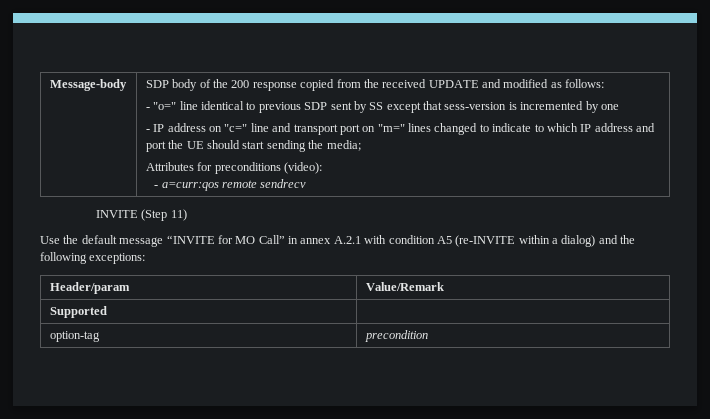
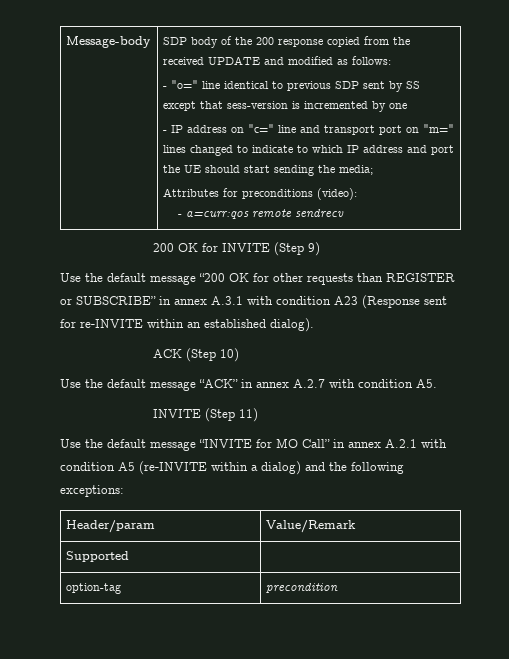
(307, 183) none -> [152,242,320,256] [60,273,455,285] [60,295,447,309] [60,318,314,332] [152,348,239,362] [60,379,437,391] // 200 OK for INVITE (Step 9) // Use the default message “200 OK for other requests than REGISTER or SUBSCRIBE” in annex A.3.1 with condition A23 (Response sent for re-INVITE within an established dialog). // ACK (Step 10) // Use the default message “ACK” in annex A.2.7 with condition A5.

